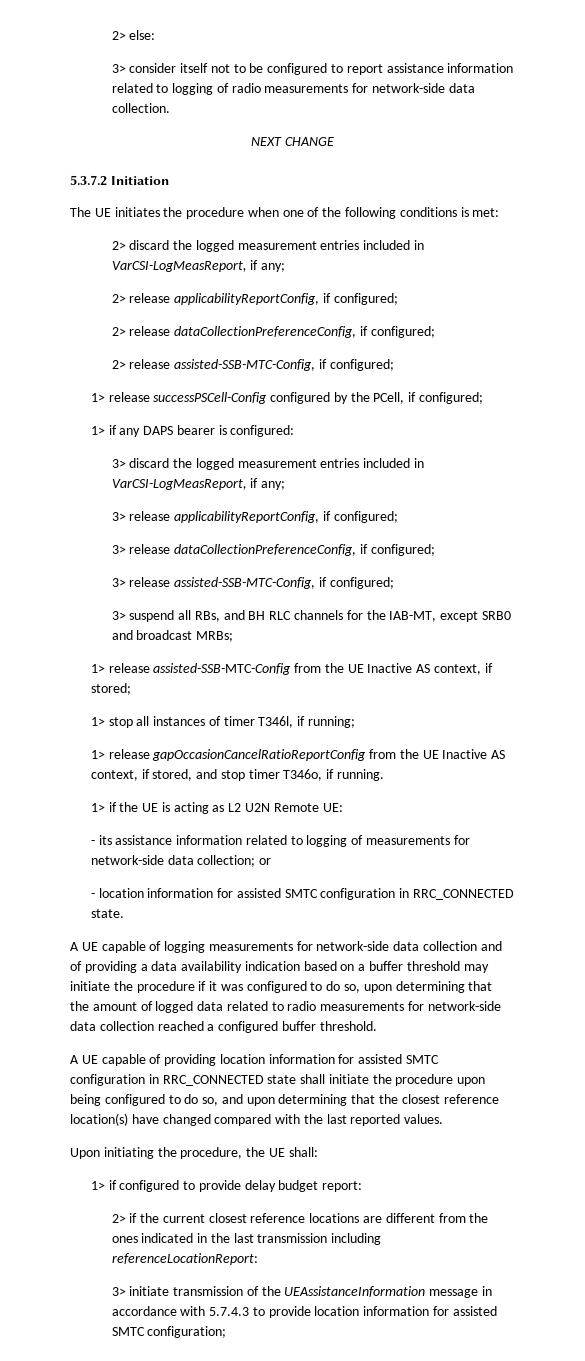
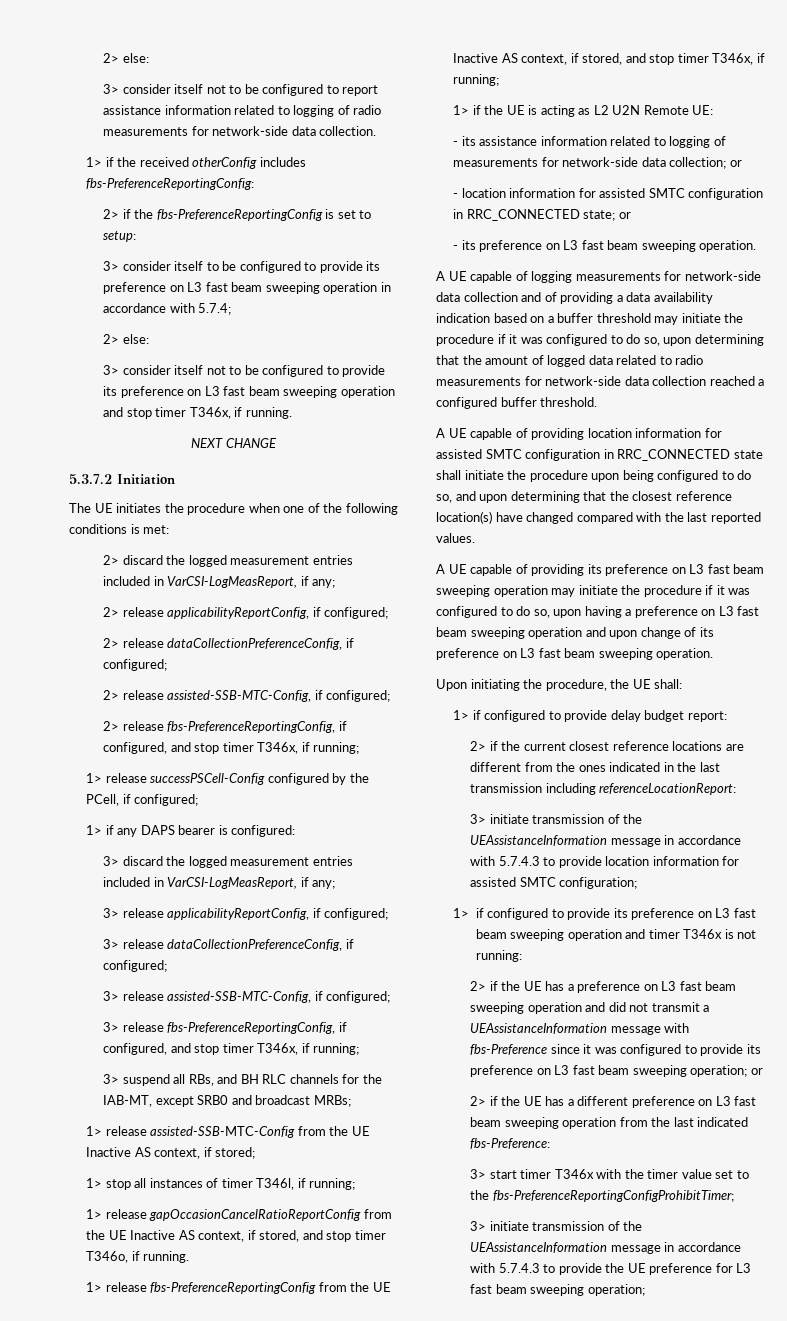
(170, 108) none -> [86,157,306,169] [86,178,255,190] [103,209,372,221] [103,231,137,242] [103,261,381,273] [103,282,391,294] [103,303,232,315] [103,334,149,344] [103,365,386,377] [103,386,395,398] [103,407,292,419] // 1> if the received otherConfig includes fbs-PreferenceReportingConfig: // 2> if the fbs-PreferenceReportingConfig is set to setup: // 3> consider itself to be configured to provide its preference on L3 fast beam sweeping operation in accordance with 5.7.4; // 2> else: // 3> consider itself not to be configured to provide its preference on L3 fast beam sweeping operation and stop timer T346x, if running.
(394, 365) none -> [103,721,347,733] [103,742,360,754] // 2> release fbs-PreferenceReportingConfig, if configured, and stop timer T346x, if running;
(394, 583) none -> [103,1022,347,1034] [103,1043,360,1055] // 3> release fbs-PreferenceReportingConfig, if configured, and stop timer T346x, if running;
(384, 775) none -> [86,1282,391,1294] [453,53,765,65] [453,74,500,86] // 1> release fbs-PreferenceReportingConfig from the UE Inactive AS context, if stored, and stop timer T346x, if running;
[90,909,124,918] state. -> [583,210,631,221] [453,240,757,252] state; or // - its preference on L3 fast beam sweeping operation.
(444, 1119) none -> [436,564,765,576] [436,585,751,597] [436,606,760,618] [436,627,714,639] [436,648,714,660] // A UE capable of providing its preference on L3 fast beam sweeping operation may initiate the procedure if it was configured to do so, upon having a preference on L3 fast beam sweeping operation and upon change of its preference on L3 fast beam sweeping operation.
(227, 1332) none -> [453,908,756,920] [475,929,757,941] [475,950,522,962] [470,981,737,993] [470,1002,710,1014] [470,1023,690,1035] [470,1044,761,1056] [470,1065,763,1077] [470,1096,757,1108] [470,1117,749,1129] [470,1138,551,1149] [470,1169,749,1179] [470,1190,734,1202] [470,1221,643,1231] [470,1242,741,1254] [470,1263,752,1275] [470,1284,645,1296] // 1> if configured to provide its preference on L3 fast beam sweeping operation and timer T346x is not running: // 2> if the UE has a preference on L3 fast beam sweeping operation and did not transmit a UEAssistanceInformation message with fbs-Preference since it was configured to provide its preference on L3 fast beam sweeping operation; or // 2> if the UE has a different preference on L3 fast beam sweeping operation from the last indicated fbs-Preference: // 3> start timer T346x with the timer value set to the fbs-PreferenceReportingConfigProhibitTimer; // 3> initiate transmission of the UEAssistanceInformation message in accordance with 5.7.4.3 to provide the UE preference for L3 fast beam sweeping operation;

